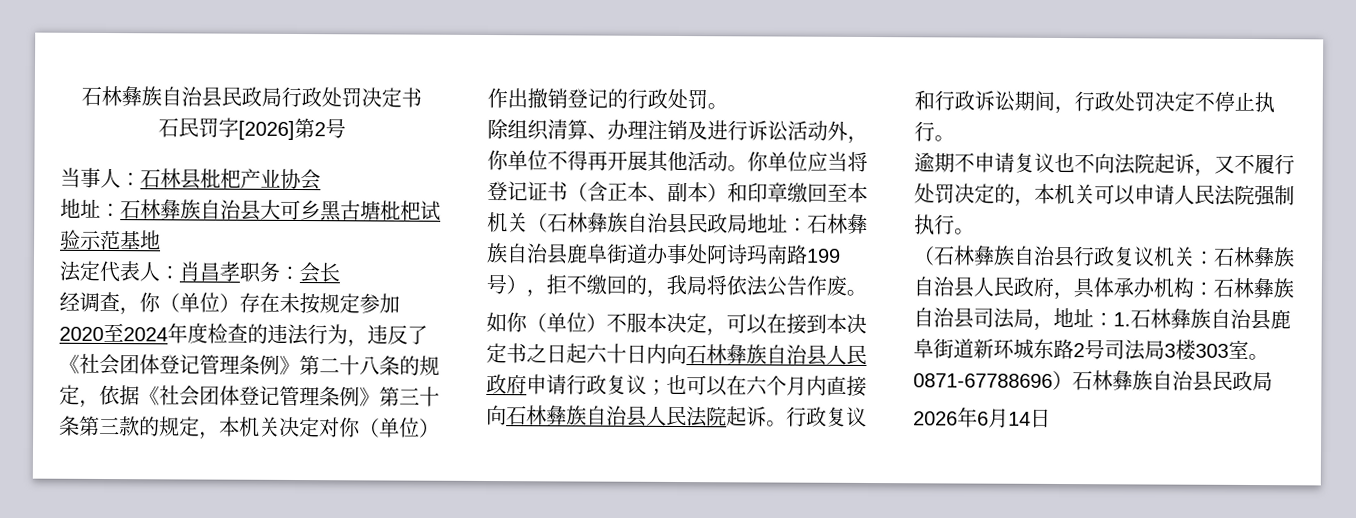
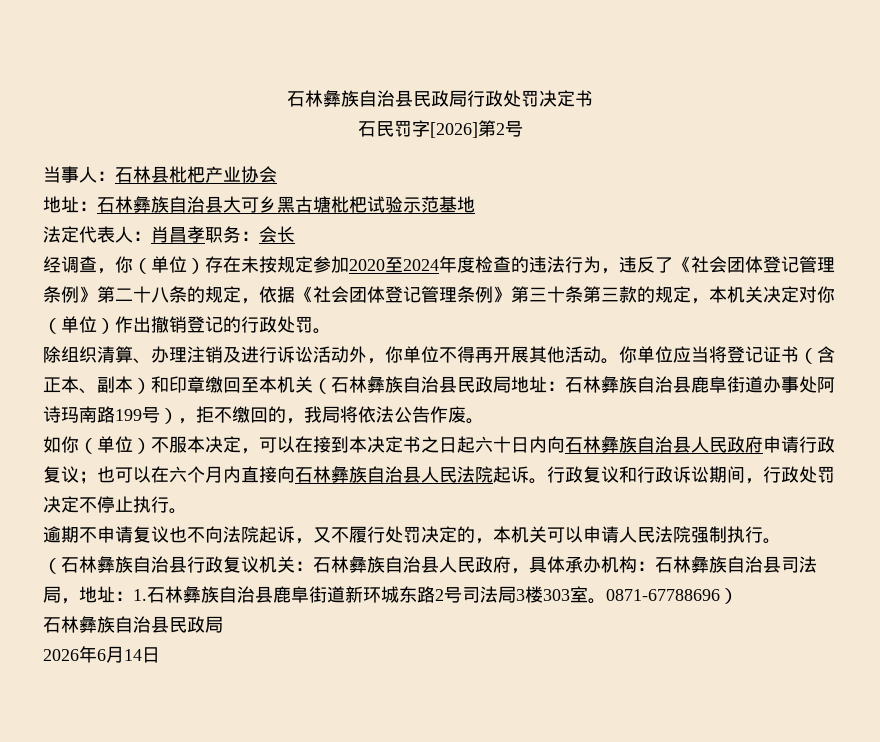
(1073, 380) none -> (738, 596) //

